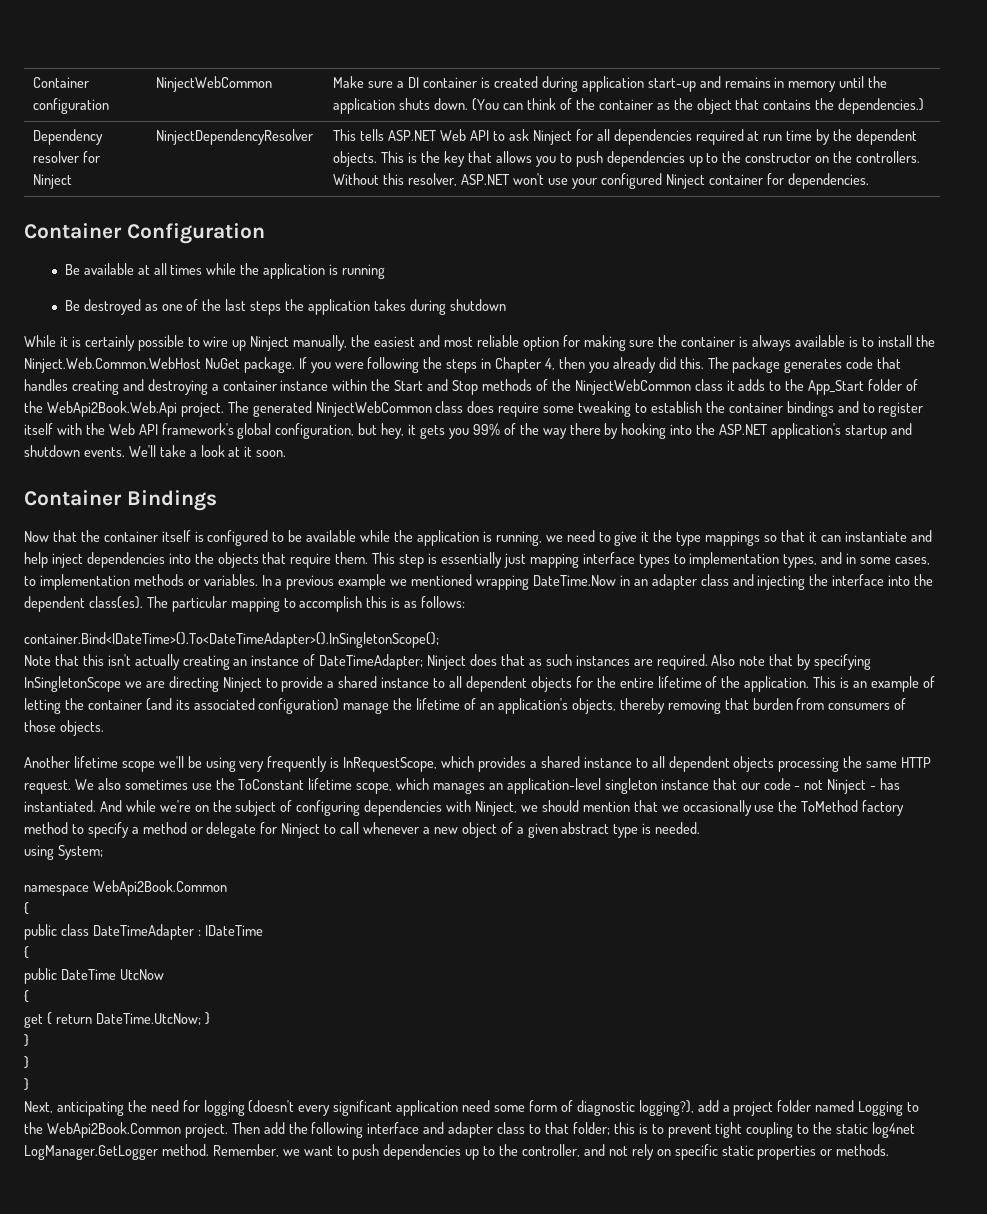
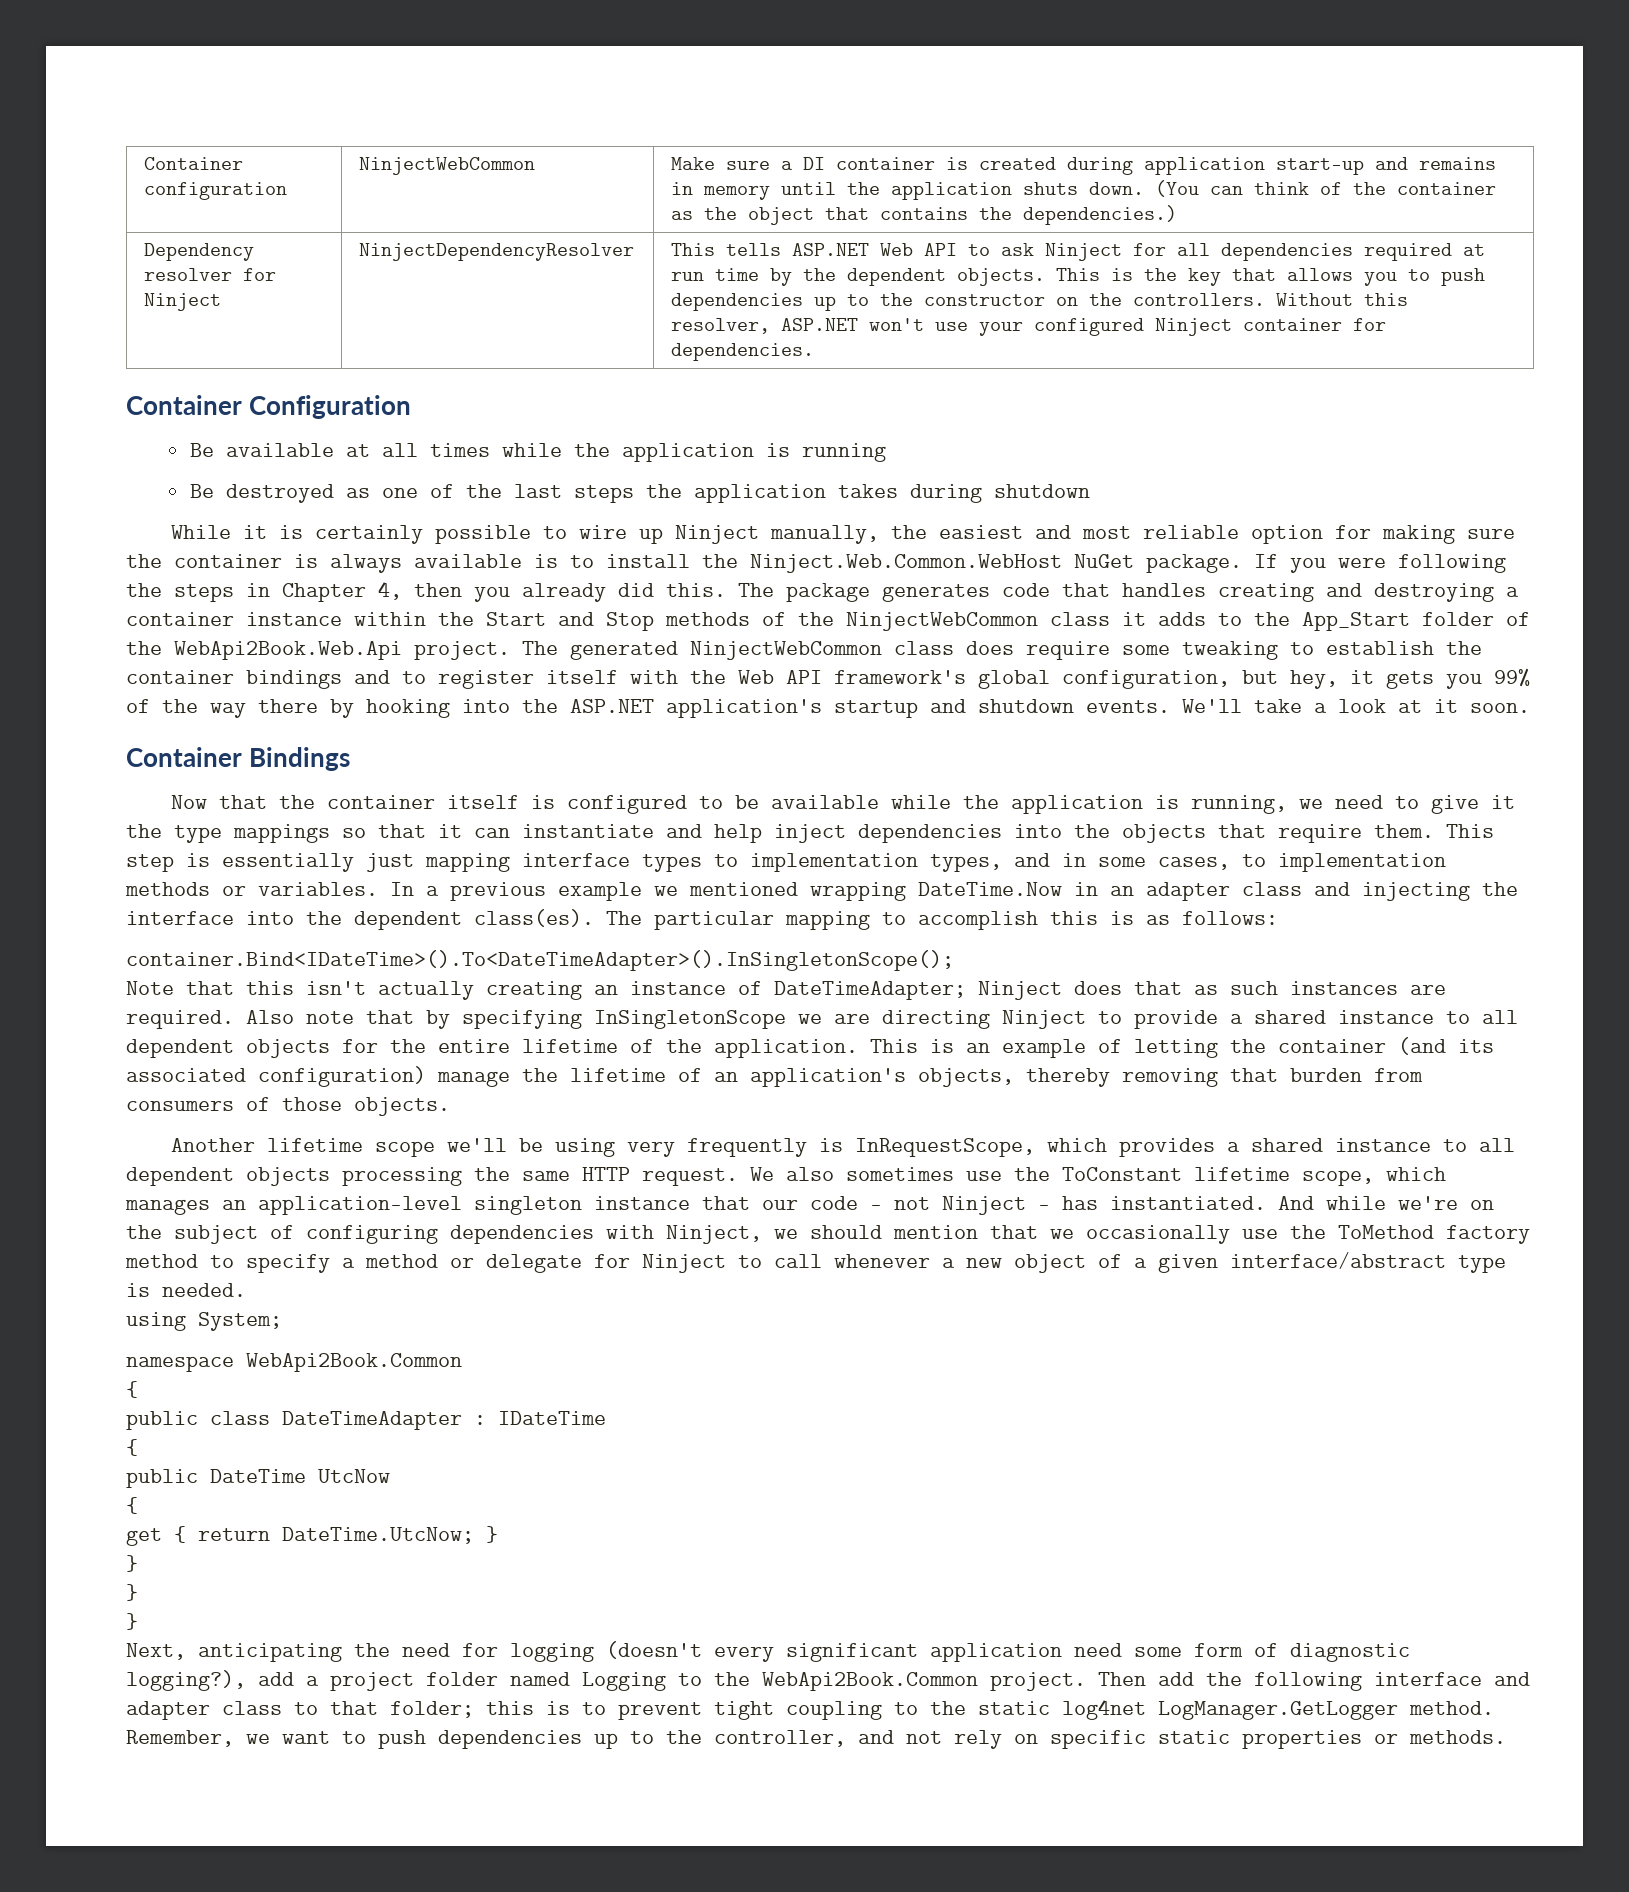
[561,822,610,834] abstract -> [1230,1252,1446,1269] interface/abstract

